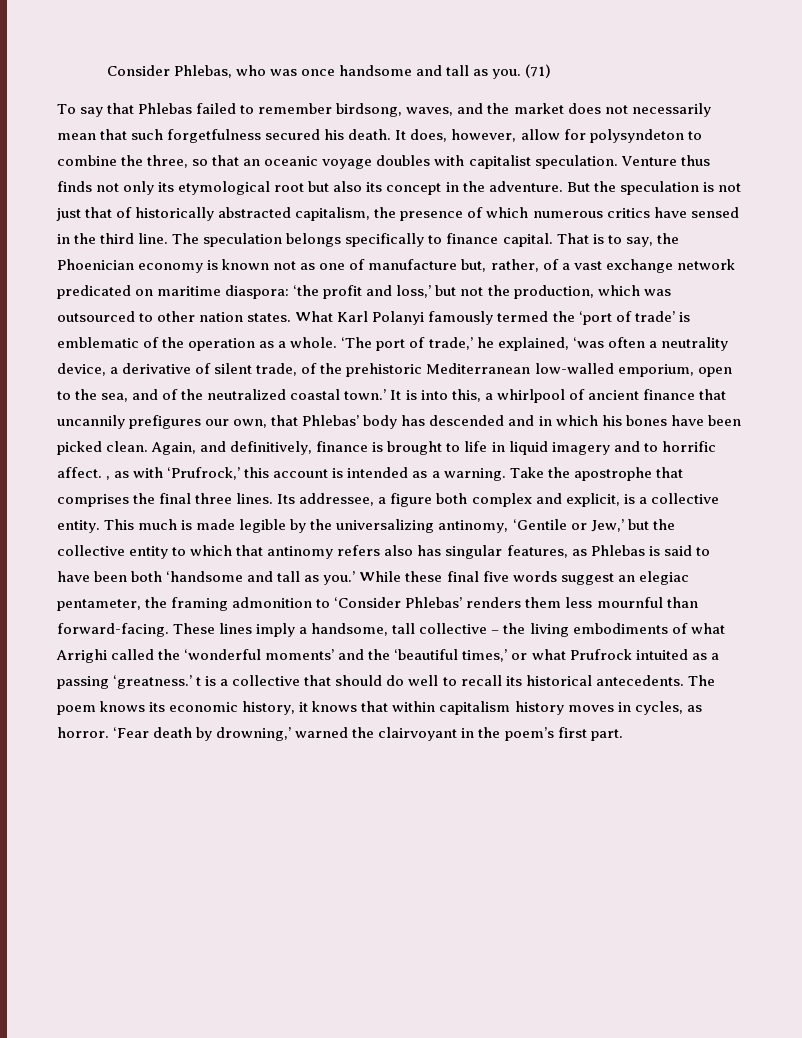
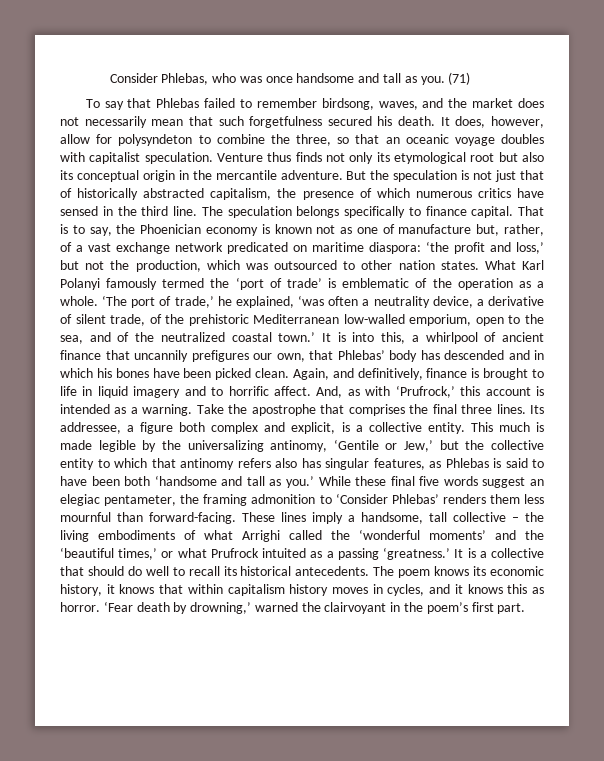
[386,181,485,195] concept in the -> [76,170,277,182] conceptual origin in the mercantile
[106,476,111,480] , -> [316,386,343,398] And,
[196,677,202,686] t -> [454,549,464,558] It
(683, 708) none -> [429,584,528,594] and it knows this

